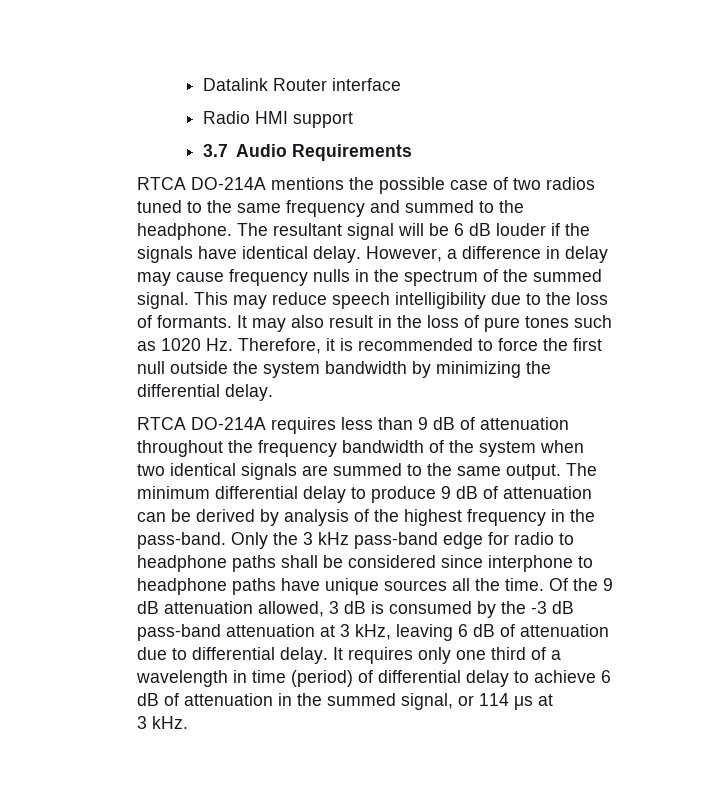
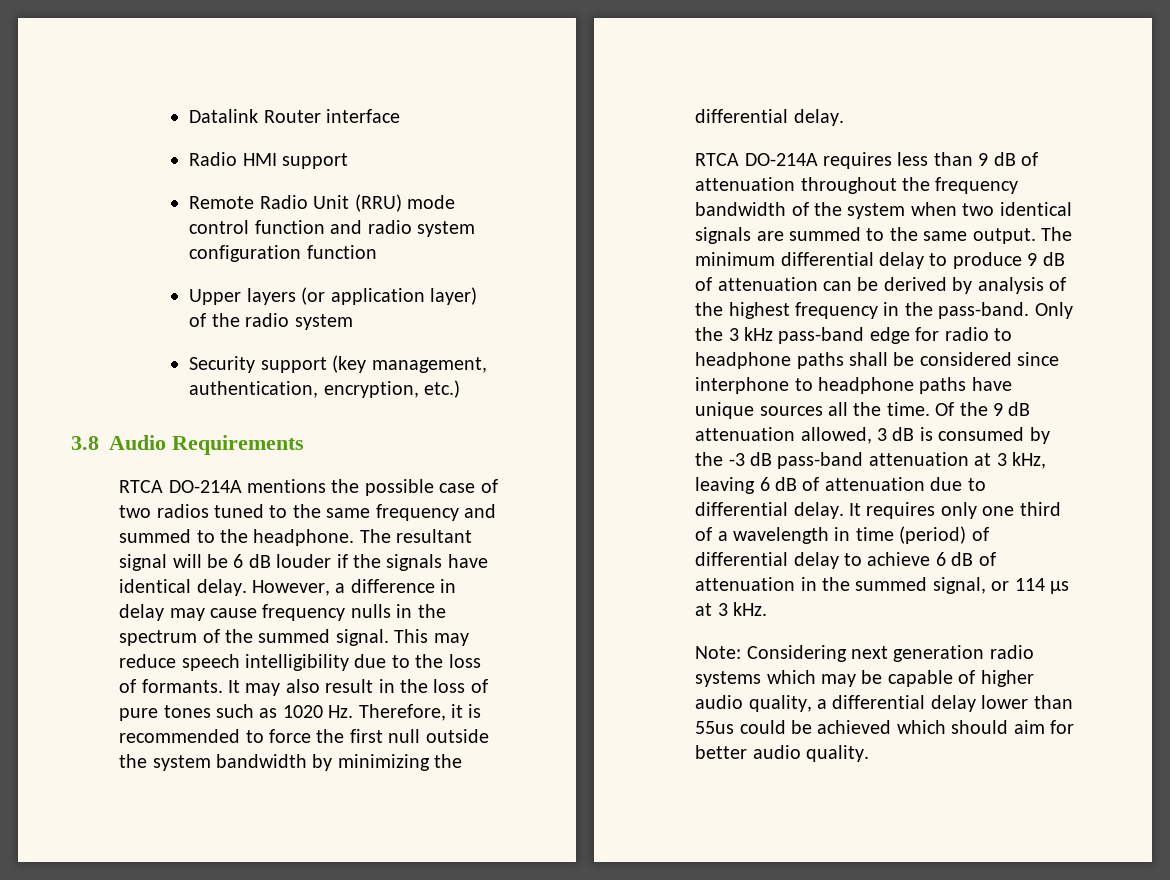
[202,144,228,157] 3.7 -> [189,194,455,212] [189,220,475,237] [189,245,377,262] [189,287,477,305] [189,313,353,330] [189,355,487,373] [189,380,461,398] [71,436,99,450] Remote Radio Unit (RRU) mode control function and radio system configuration function // Upper layers (or application layer) of the radio system // Security support (key management, authentication, encryption, etc.) // 3.8
(553, 700) // -> (713, 609) none
(188, 722) none -> [695,645,1034,662] [695,670,1034,687] [695,695,1073,712] [695,720,1074,734] [695,745,869,762] // Note: Considering next generation radio systems which may be capable of higher audio quality, a differential delay lower than 55us could be achieved which should aim for better audio quality.

